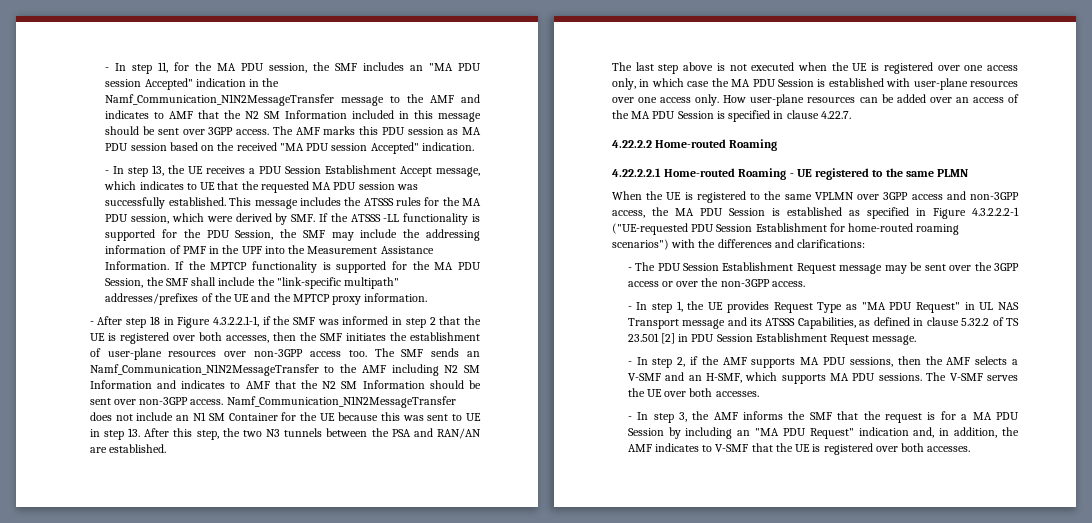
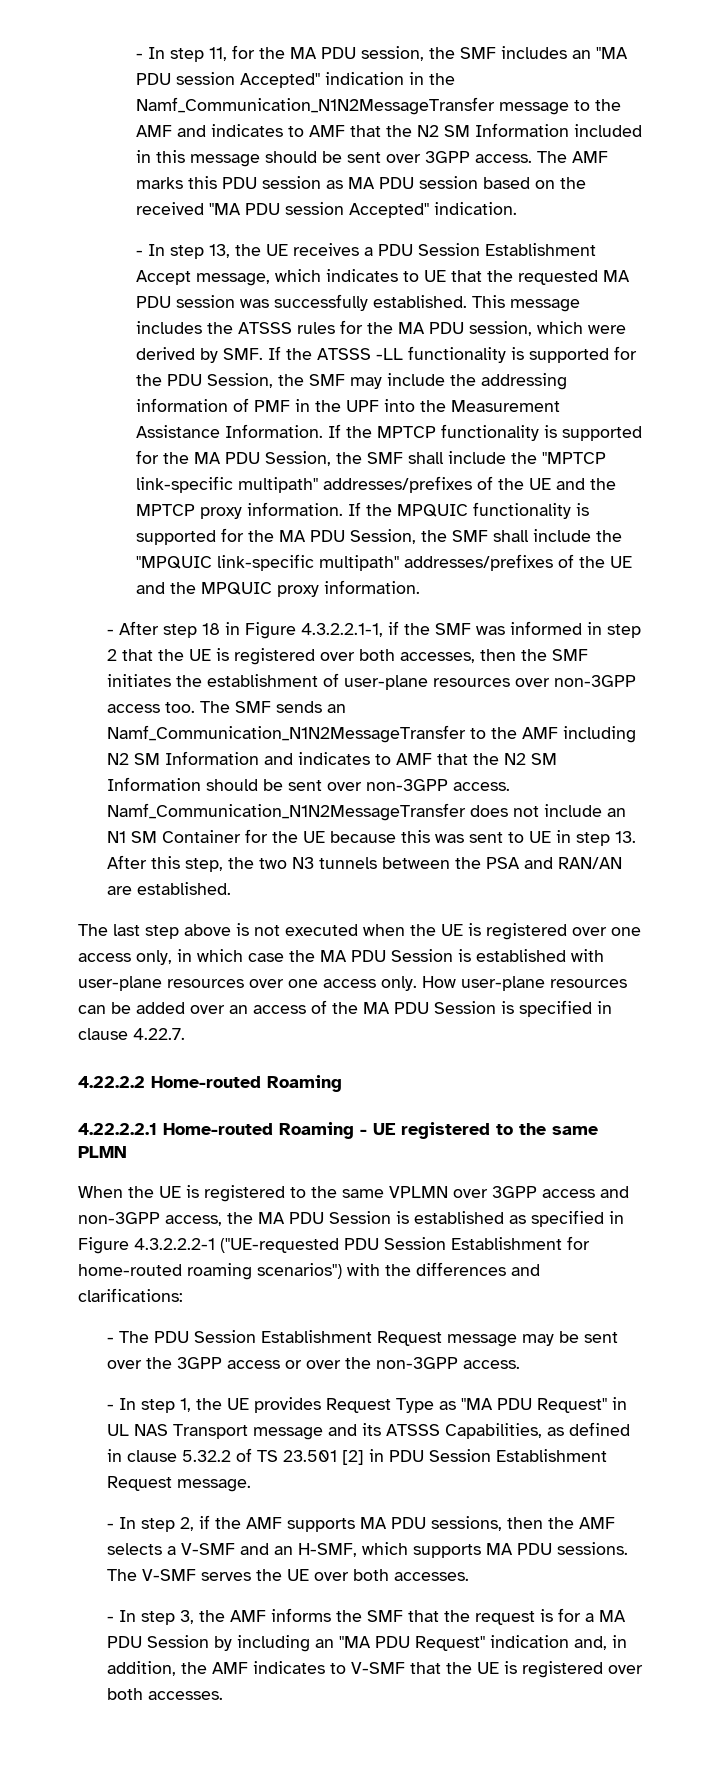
[276,277,341,289] "link-specific -> [541,452,606,464] [135,476,233,493] "MPTCP link-specific
(428, 297) none -> [347,502,589,519] [135,528,622,545] [135,554,632,571] [135,580,420,597] If the MPQUIC functionality is supported for the MA PDU Session, the SMF shall include the "MPQUIC link-specific multipath" addresses/prefixes of the UE and the MPQUIC proxy information.

